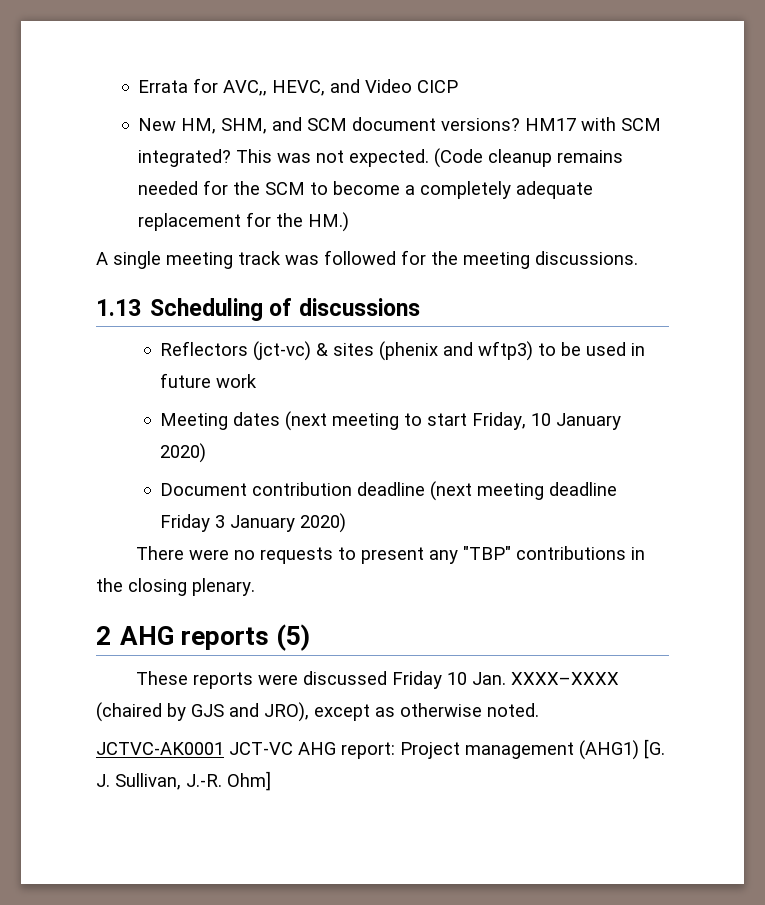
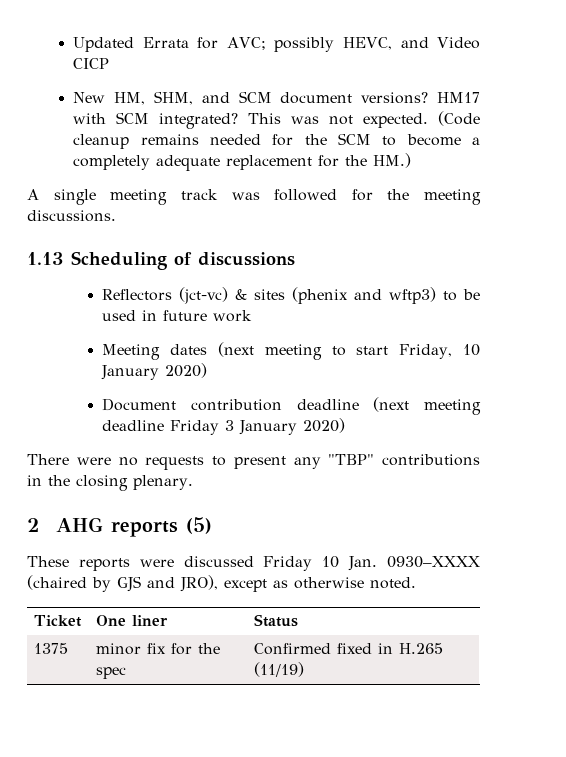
(138, 86) none -> [73,37,135,52] Updated
[223,80,268,96] AVC,, -> [226,37,335,52] AVC; possibly
[510,672,619,685] XXXX–XXXX -> [386,556,480,568] 0930–XXXX
[96,739,665,760] [96,771,271,791] // JCTVC-AK0001 JCT-VC AHG report: Project management (AHG1) [G. J. Sullivan, J.-R. Ohm] -> [34,615,83,627] [96,615,169,626] [254,614,299,627] [34,643,69,654] [96,643,221,655] [96,667,127,679] [254,643,444,655] [254,662,305,677] // Ticket | One liner | Status // 1375 | minor fix for the spec | Confirmed fixed in H.265 (11/19)

